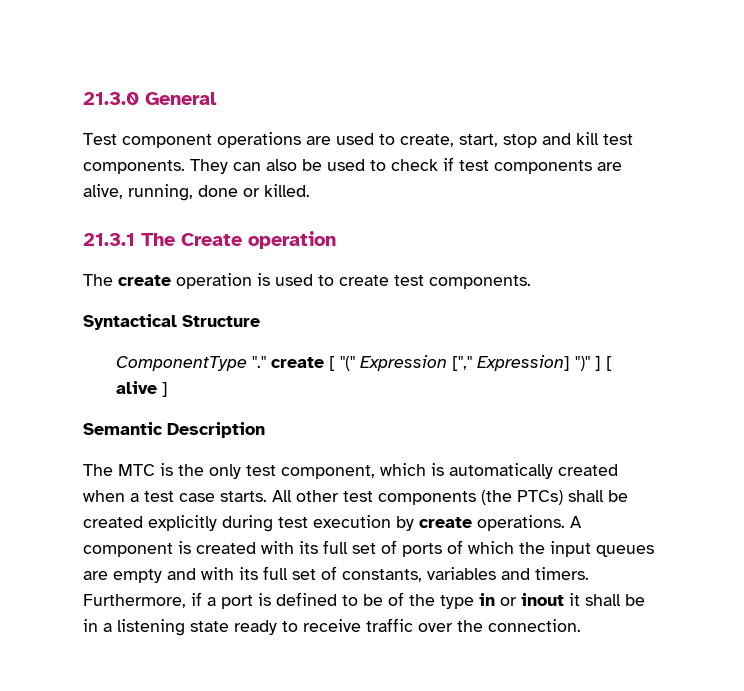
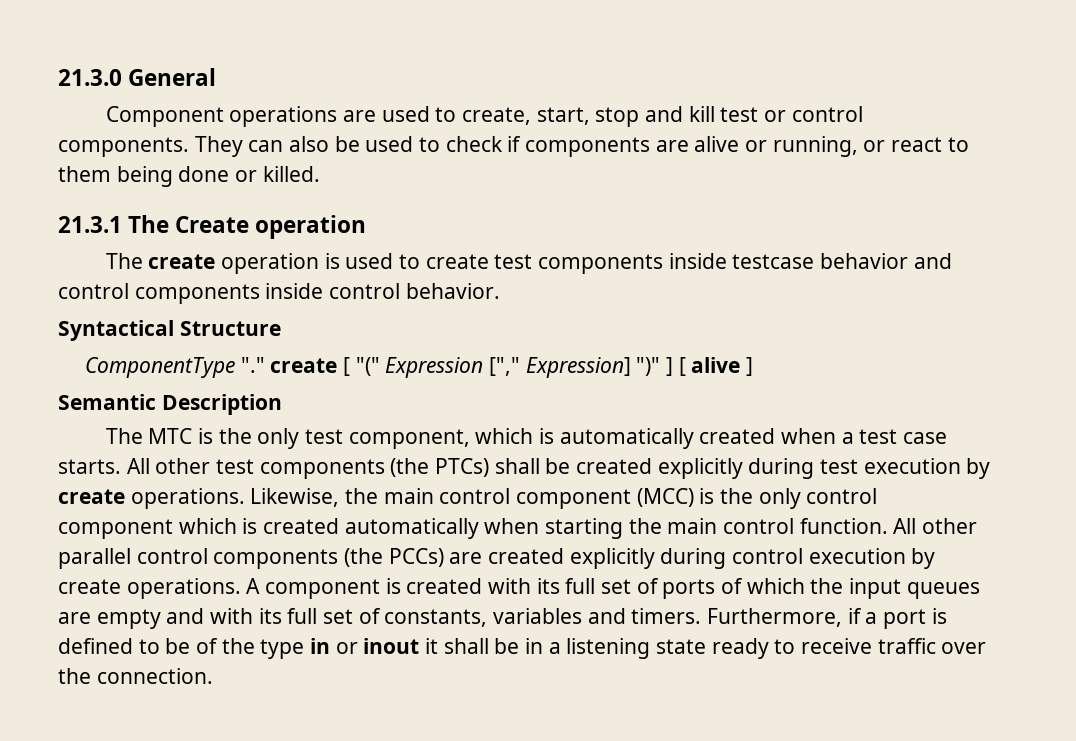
[83,133,212,148] Test component -> [105,106,224,127] Component
(633, 139) none -> [764,106,863,122] or control
[459,160,489,171] test -> (522, 144) none
[83,184,193,201] alive, running, -> [694,136,969,157] [58,166,173,187] alive or running, or react to them being
[429,275,531,289] components. -> [538,253,952,274] [58,283,500,304] components inside testcase behavior and control components inside control behavior.
(565, 523) none -> [250,488,878,509] [58,518,978,539] [58,548,936,569] [58,578,241,599] Likewise, the main control component (MCC) is the only control component which is created automatically when starting the main control function. All other parallel control components (the PCCs) are created explicitly during control execution by create operations.

